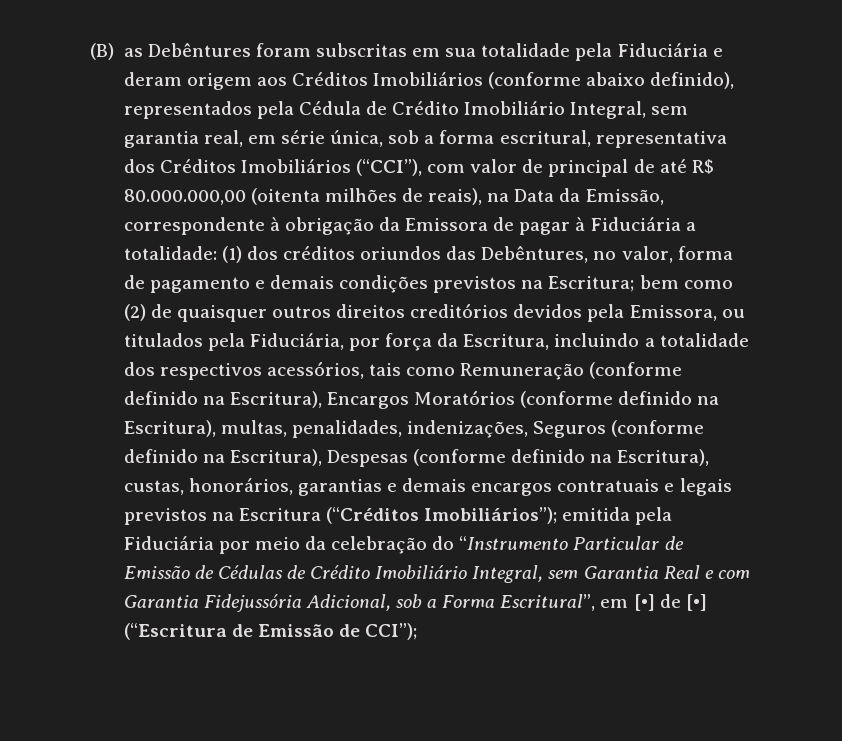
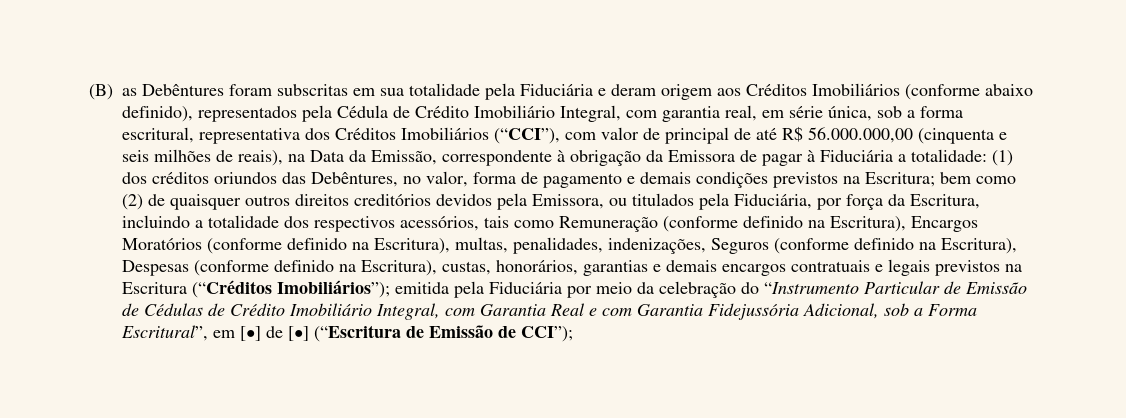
[651,106,689,115] sem -> [626,110,657,118] com
[123,188,320,205] 80.000.000,00 (oitenta -> [808,127,1007,144] [122,150,149,162] 56.000.000,00 (cinquenta e seis
[548,570,579,579] sem -> [445,308,475,316] com

